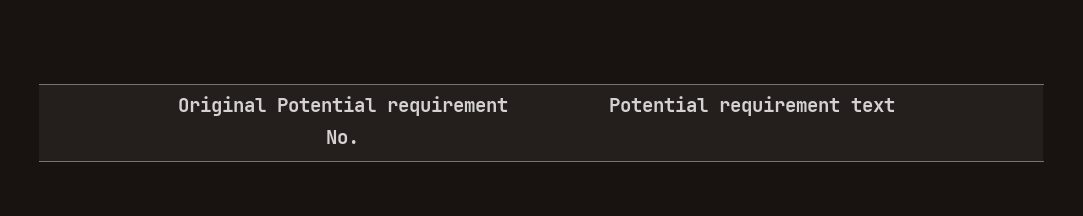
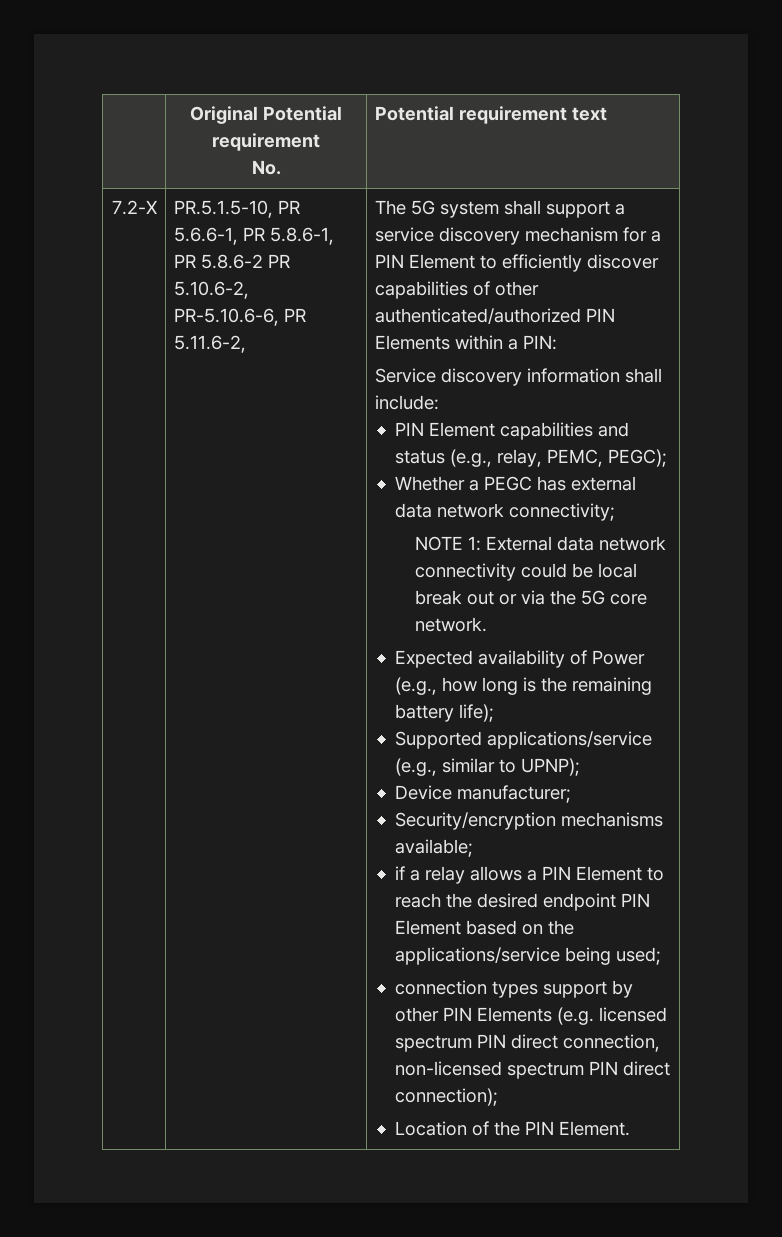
(895, 105) none -> [111,200,157,215] [173,200,300,218] [173,227,334,245] [173,254,290,269] [173,281,249,299] [173,308,306,326] [173,335,246,353] [374,200,625,218] [374,227,661,245] [374,254,659,272] [374,281,539,299] [374,308,615,324] [374,335,557,350] [374,368,662,386] [374,395,439,410] [395,422,630,440] [395,449,668,467] [395,476,637,491] [395,503,616,521] [414,536,666,551] [414,563,637,581] [414,590,647,605] [414,617,487,632] [395,650,646,668] [395,677,653,695] [395,704,495,722] [395,731,653,749] [395,758,581,776] [395,785,572,803] [395,812,664,830] [395,839,474,857] [395,866,665,884] [395,893,651,911] [395,920,575,935] [395,947,662,965] [395,980,634,998] [395,1007,668,1025] [395,1034,661,1052] [395,1061,671,1079] [395,1088,499,1106] [395,1121,631,1136] // 7.2-X | PR.5.1.5-10, PR 5.6.6-1, PR 5.8.6-1, PR 5.8.6-2 PR 5.10.6-2, PR-5.10.6-6, PR 5.11.6-2, | The 5G system shall support a service discovery mechanism for a PIN Element to efficiently discover capabilities of other authenticated/authorized PIN Elements within a PIN: // Service discovery information shall include: // PIN Element capabilities and status (e.g., relay, PEMC, PEGC); // Whether a PEGC has external data network connectivity; // NOTE 1: External data network connectivity could be local break out or via the 5G core network. // Expected availability of Power (e.g., how long is the remaining battery life); // Supported applications/service (e.g., similar to UPNP); // Device manufacturer; // Security/encryption mechanisms available; // if a relay allows a PIN Element to reach the desired endpoint PIN Element based on the applications/service being used; // connection types support by other PIN Elements (e.g. licensed spectrum PIN direct connection, non-licensed spectrum PIN direct connection); // Location of the PIN Element.

